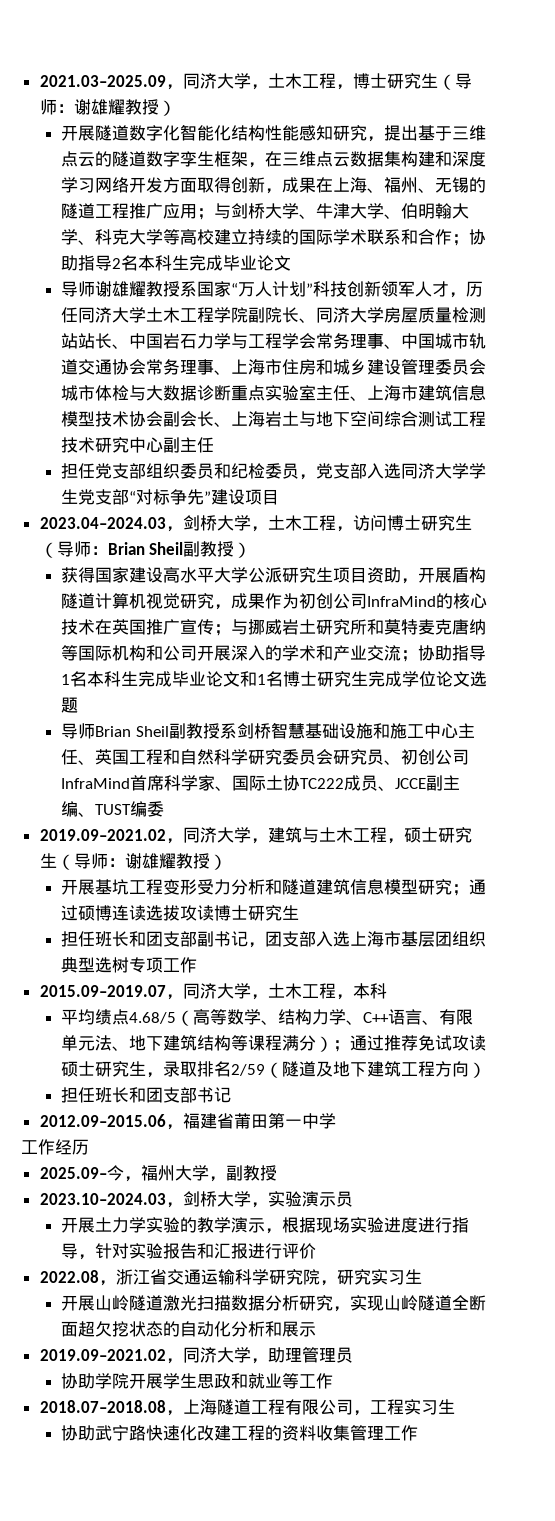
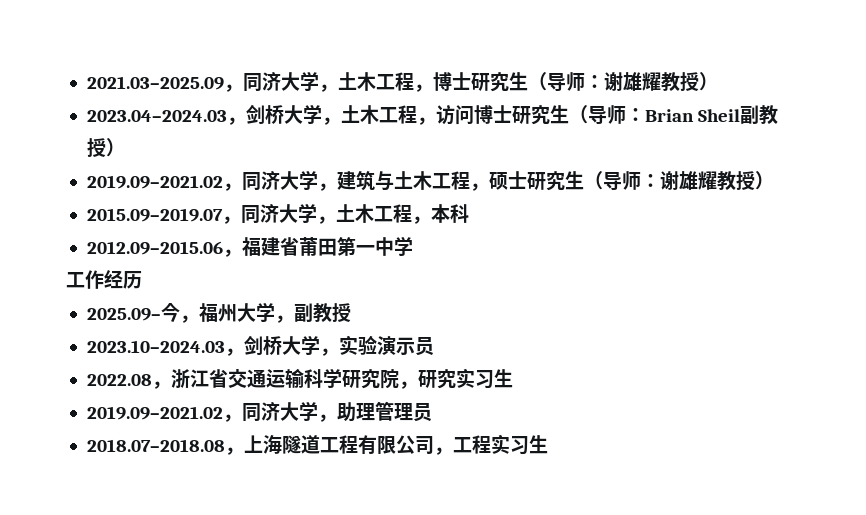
[61,124,487,142] [61,151,487,168] [61,177,487,194] [61,203,470,220] [61,229,487,246] [61,255,292,271] [61,281,484,298] [61,307,487,323] [61,333,487,349] [61,359,487,375] [61,385,487,401] [61,411,487,427] [61,437,215,453] [61,463,487,480] [61,489,280,505] // 开展隧道数字化智能化结构性能感知研究，提出基于三维点云的隧道数字孪生框架，在三维点云数据集构建和深度学习网络开发方面取得创新，成果在上海、福州、无锡的隧道工程推广应用；与剑桥大学、牛津大学、伯明翰大学、科克大学等高校建立持续的国际学术联系和合作；协助指导2名本科生完成毕业论文 // 导师谢雄耀教授系国家“万人计划”科技创新领军人才，历任同济大学土木工程学院副院长、同济大学房屋质量检测站站长、中国岩石力学与工程学会常务理事、中国城市轨道交通协会常务理事、上海市住房和城乡建设管理委员会城市体检与大数据诊断重点实验室主任、上海市建筑信息模型技术协会副会长、上海岩土与地下空间综合测试工程技术研究中心副主任 // 担任党支部组织委员和纪检委员，党支部入选同济大学学生党支部“对标争先”建设项目 -> (718, 81) none
[61,567,487,584] [61,593,488,610] [61,619,487,636] [61,645,487,662] [61,671,488,687] [61,697,79,713] [61,722,476,739] [61,749,470,765] [61,775,461,791] [61,801,165,817] // 获得国家建设高水平大学公派研究生项目资助，开展盾构隧道计算机视觉研究，成果作为初创公司InfraMind的核心技术在英国推广宣传；与挪威岩土研究所和莫特麦克唐纳等国际机构和公司开展深入的学术和产业交流；协助指导1名本科生完成毕业论文和1名博士研究生完成学位论文选题 // 导师Brian Sheil副教授系剑桥智慧基础设施和施工中心主任、英国工程和自然科学研究委员会研究员、初创公司InfraMind首席科学家、国际土协TC222成员、JCCE副主编、TUST编委 -> (125, 147) none
[61,879,487,896] [61,905,300,921] [61,931,487,948] [61,957,198,973] // 开展基坑工程变形受力分析和隧道建筑信息模型研究；通过硕博连读选拔攻读博士研究生 // 担任班长和团支部副书记，团支部入选上海市基层团组织典型选树专项工作 -> (774, 180) none
[61,1009,474,1026] [61,1035,487,1052] [61,1061,487,1078] [61,1087,232,1103] // 平均绩点4.68/5（高等数学、结构力学、C++语言、有限单元法、地下建筑结构等课程满分）；通过推荐免试攻读硕士研究生，录取排名2/59（隧道及地下建筑工程方向） // 担任班长和团支部书记 -> (469, 213) none
[61,1217,470,1234] [61,1243,317,1260] // 开展土力学实验的教学演示，根据现场实验进度进行指导，针对实验报告和汇报进行评价 -> (434, 346) none
[61,1295,487,1312] [61,1321,317,1337] // 开展山岭隧道激光扫描数据分析研究，实现山岭隧道全断面超欠挖状态的自动化分析和展示 -> (513, 378) none
[61,1373,334,1389] // 协助学院开展学生思政和就业等工作 -> (432, 412) none
[61,1425,419,1441] // 协助武宁路快速化改建工程的资料收集管理工作 -> (548, 444) none

